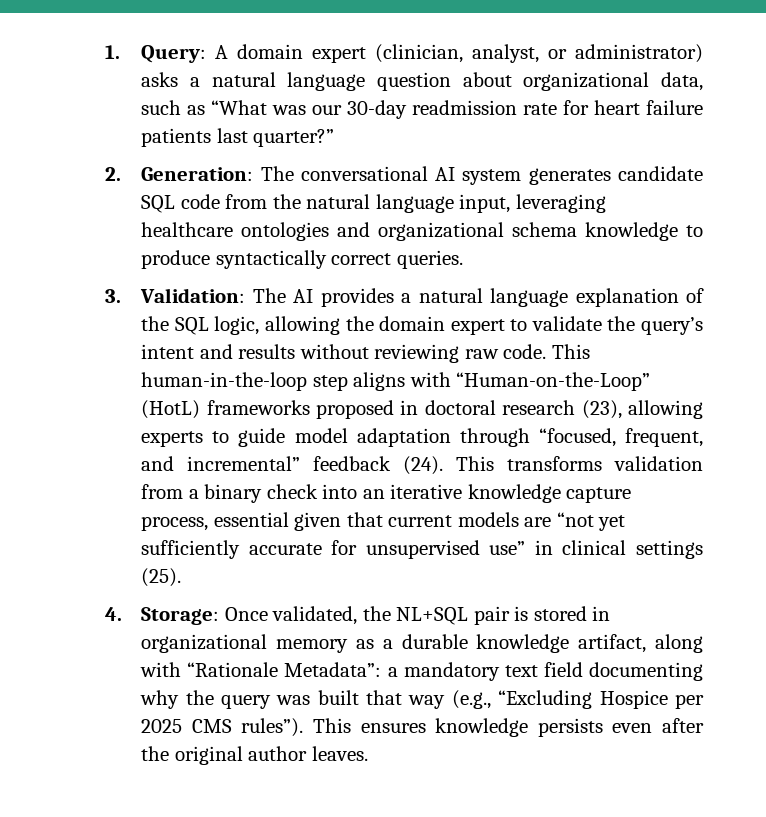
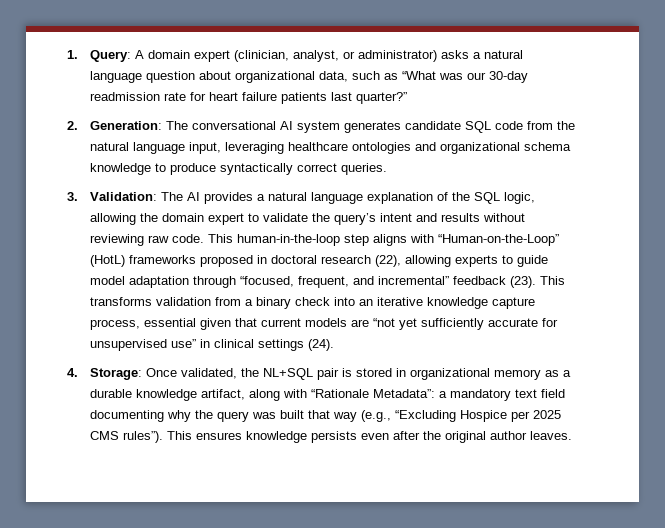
[581,400,622,419] (23), -> [375,255,402,267] (22),
[403,456,444,475] (24). -> [510,276,537,288] (23).
[141,568,182,587] (25). -> [308,339,335,351] (24).

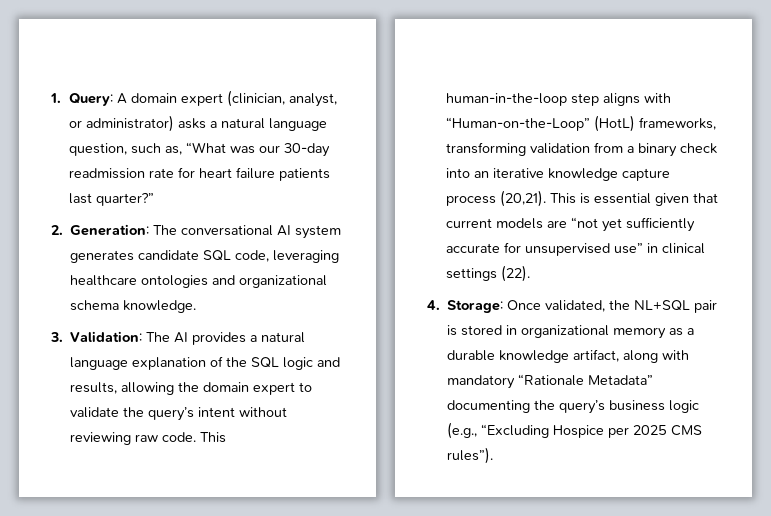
[146,71,399,83] question about organizational data, such as -> [69,143,183,156] question, such as,
[495,121,576,130] [90,142,222,154] code from the natural language input, -> [235,250,270,262] code,
[90,163,388,175] knowledge to produce syntactically correct queries. -> [123,300,197,313] knowledge.
[504,192,536,204] logic, -> [283,357,341,370] [70,382,118,394] logic and results,
[416,213,481,222] and results -> (236, 412) none
[129,255,549,267] [90,276,566,288] [90,297,153,306] frameworks proposed in doctoral research (22), allowing experts to guide model adaptation through “focused, frequent, and incremental” feedback (23). This transforms -> [639,117,717,130] [446,142,527,156] frameworks, transforming
[90,319,141,330] process, -> [446,190,591,207] process (20,21). This is
[308,339,335,351] (24). -> [501,265,531,282] (22).
[311,389,566,401] [90,410,358,422] “Rationale Metadata”: a mandatory text field documenting why the query was built that way -> [447,374,654,389] [447,400,700,414] mandatory “Rationale Metadata” documenting the query’s business logic
[167,431,573,443] This ensures knowledge persists even after the original author leaves. -> (494, 455) none

